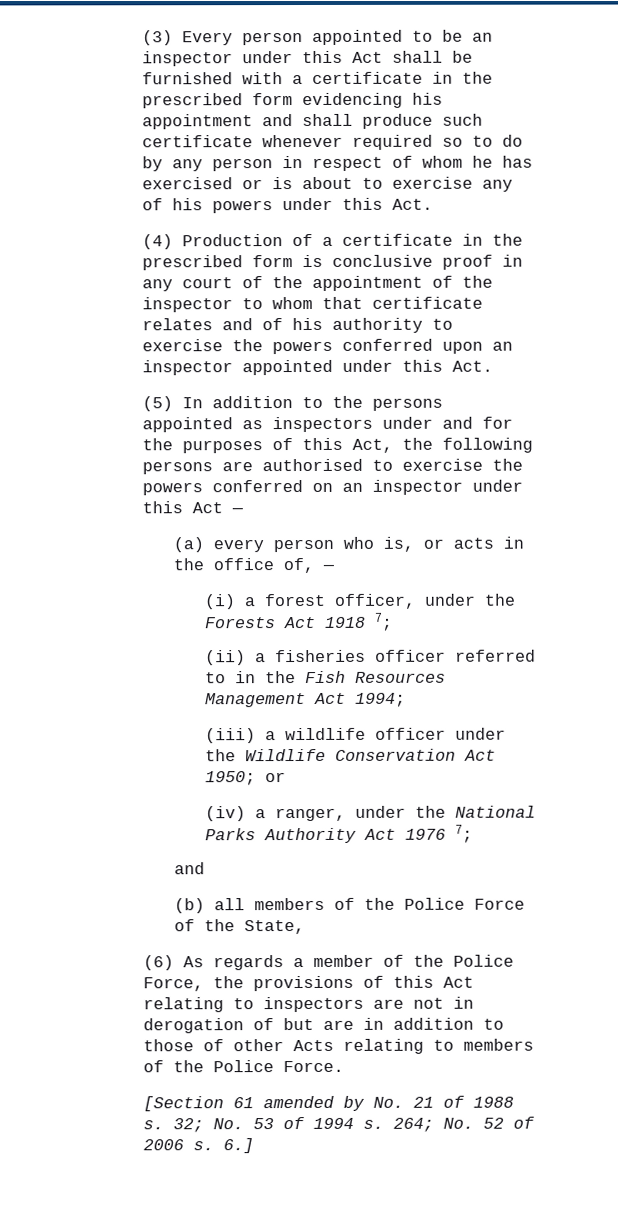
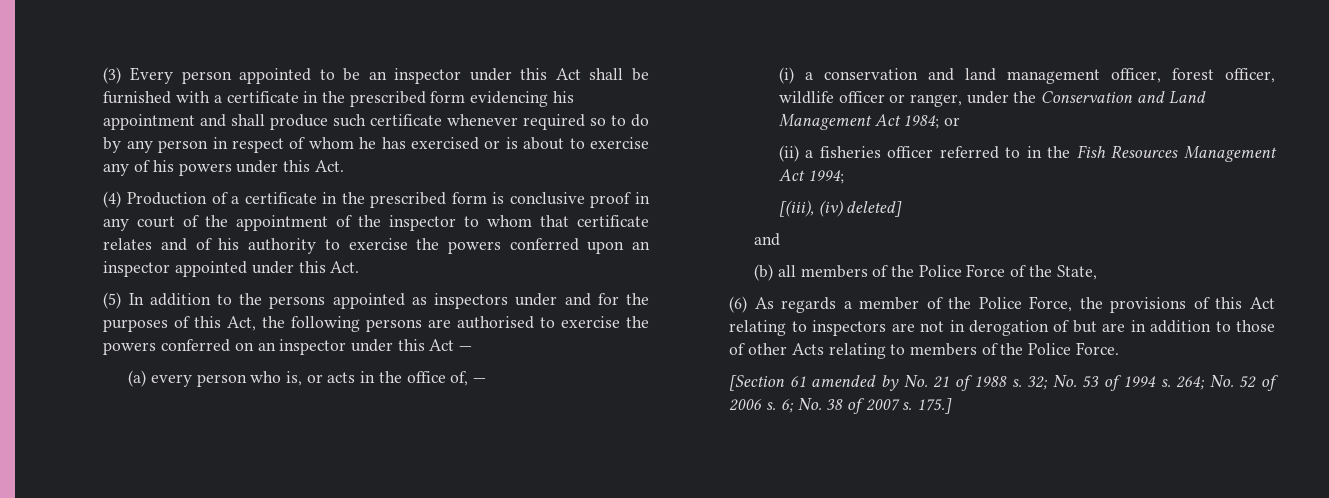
[264,593,517,609] [205,612,394,631] forest officer, under the Forests Act 1918 7; -> [823,68,1275,84] [778,91,1206,107] [778,114,960,130] conservation and land management officer, forest officer, wildlife officer or ranger, under the Conservation and Land Management Act 1984; or
[205,727,507,744] [205,748,497,762] [205,771,287,786] [205,805,537,822] [205,824,474,844] (iii) a wildlife officer under the Wildlife Conservation Act 1950; or // (iv) a ranger, under the National Parks Authority Act 1976 7; -> [778,200,903,217] [(iii), (iv) deleted]
[223,1138,255,1154] 6.] -> [780,398,953,414] 6; No. 38 of 2007 s. 175.]

